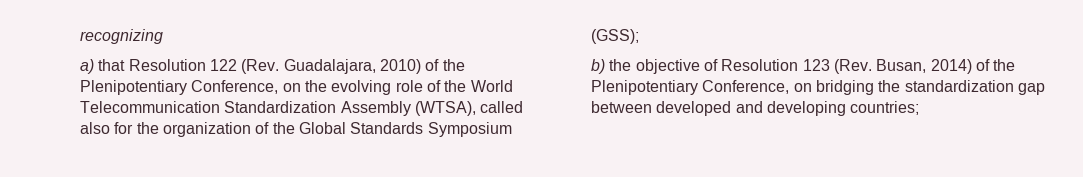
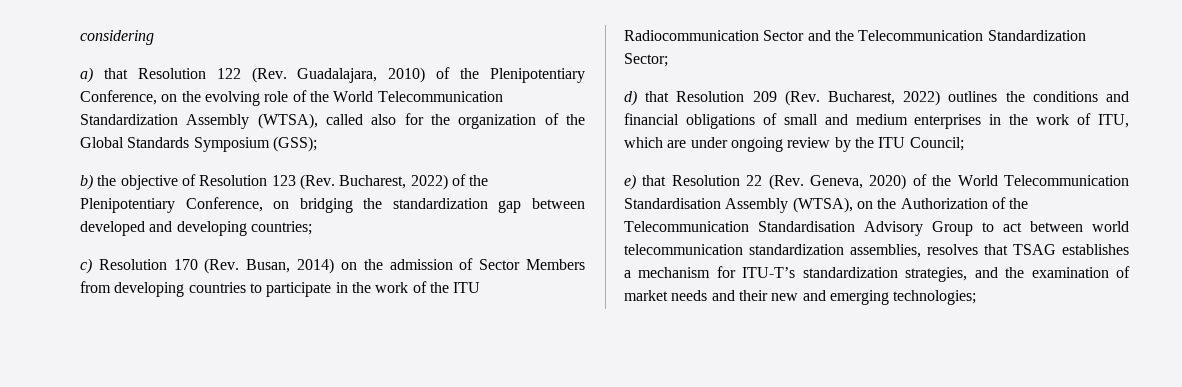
[80,29,163,44] recognizing -> [80,30,154,45] considering
[876,59,972,74] Busan, 2014) -> [339,174,448,190] Bucharest, 2022)
(920, 108) none -> [80,258,585,274] [80,281,481,297] [624,30,1086,41] [624,53,668,67] [624,90,1129,106] [624,113,1129,129] [624,137,964,152] [624,174,1129,190] [624,197,1029,213] [624,221,1129,236] [624,244,1129,258] [624,266,1130,282] [624,290,977,305] // c) Resolution 170 (Rev. Busan, 2014) on the admission of Sector Members from developing countries to participate in the work of the ITU Radiocommunication Sector and the Telecommunication Standardization Sector; // d) that Resolution 209 (Rev. Bucharest, 2022) outlines the conditions and financial obligations of small and medium enterprises in the work of ITU, which are under ongoing review by the ITU Council; // e) that Resolution 22 (Rev. Geneva, 2020) of the World Telecommunication Standardisation Assembly (WTSA), on the Authorization of the Telecommunication Standardisation Advisory Group to act between world telecommunication standardization assemblies, resolves that TSAG establishes a mechanism for ITU-T’s standardization strategies, and the examination of market needs and their new and emerging technologies;

